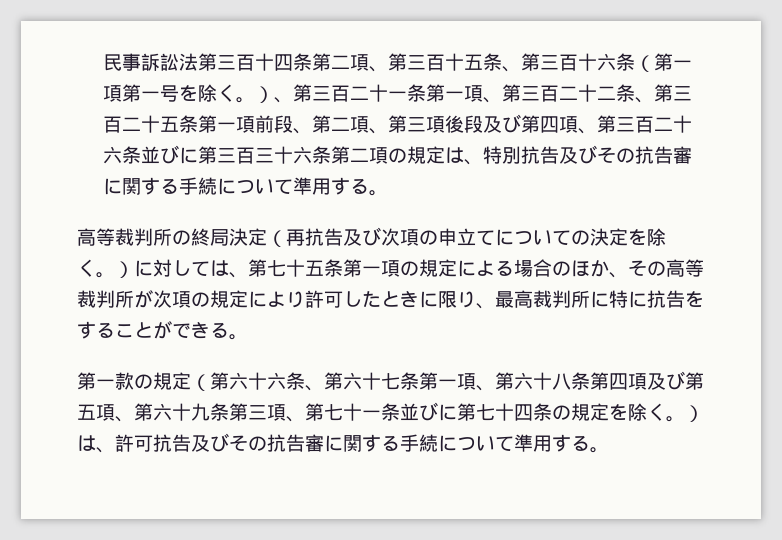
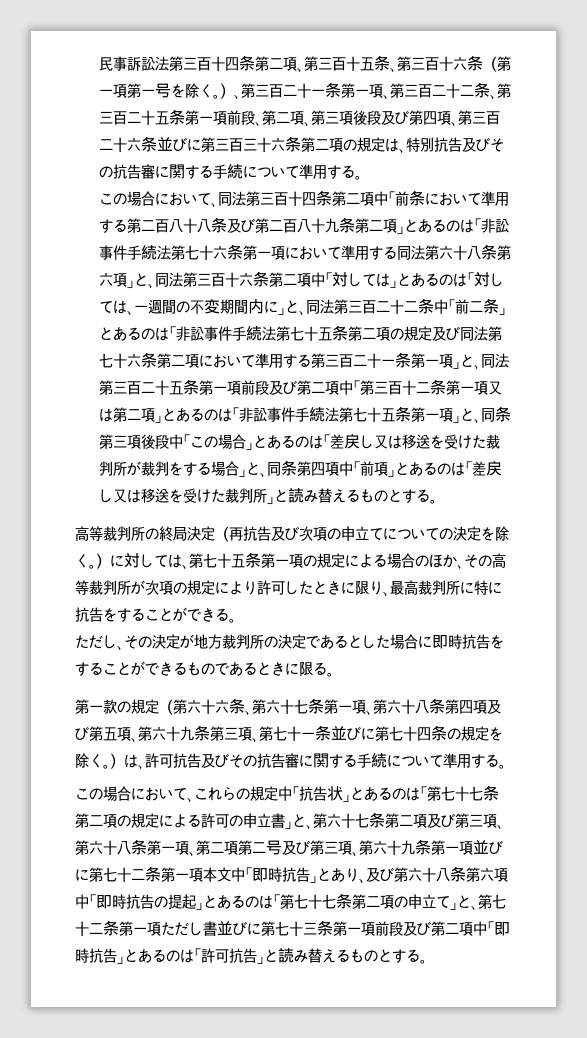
(389, 193) none -> [98,190,509,207] [98,217,509,235] [98,244,511,260] [98,271,504,289] [98,298,506,316] [98,325,502,341] [98,352,509,370] [98,379,502,395] [98,406,511,424] [98,434,500,451] [98,460,502,478] [98,488,437,505] // この場合において、同法第三百十四条第二項中「前条において準用する第二百八十八条及び第二百八十九条第二項」とあるのは「非訟事件手続法第七十六条第一項において準用する同法第六十八条第六項」と、同法第三百十六条第二項中「対しては」とあるのは「対しては、一週間の不変期間内に」と、同法第三百二十二条中「前二条」とあるのは「非訟事件手続法第七十五条第二項の規定及び同法第七十六条第二項において準用する第三百二十一条第一項」と、同法第三百二十五条第一項前段及び第二項中「第三百十二条第一項又は第二項」とあるのは「非訟事件手続法第七十五条第一項」と、同条第三項後段中「この場合」とあるのは「差戻し又は移送を受けた裁判所が裁判をする場合」と、同条第四項中「前項」とあるのは「差戻し又は移送を受けた裁判所」と読み替えるものとする。
(248, 337) none -> [75,634,504,650] [75,661,334,677] // ただし、その決定が地方裁判所の決定であるとした場合に即時抗告をすることができるものであるときに限る。
(609, 450) none -> [75,785,499,803] [75,812,504,830] [75,839,503,856] [75,866,508,884] [75,893,506,911] [75,920,510,936] [75,948,427,965] // この場合において、これらの規定中「抗告状」とあるのは「第七十七条第二項の規定による許可の申立書」と、第六十七条第二項及び第三項、第六十八条第一項、第二項第二号及び第三項、第六十九条第一項並びに第七十二条第一項本文中「即時抗告」とあり、及び第六十八条第六項中「即時抗告の提起」とあるのは「第七十七条第二項の申立て」と、第七十二条第一項ただし書並びに第七十三条第一項前段及び第二項中「即時抗告」とあるのは「許可抗告」と読み替えるものとする。

